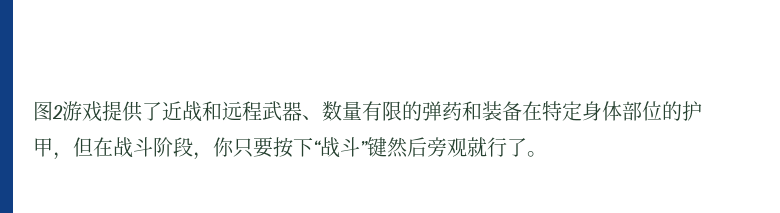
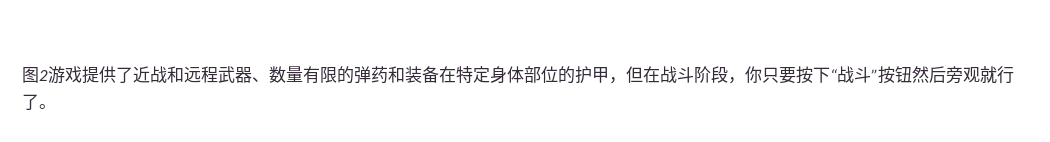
[367,137,387,157] 键 -> [878,66,912,84] 按钮

